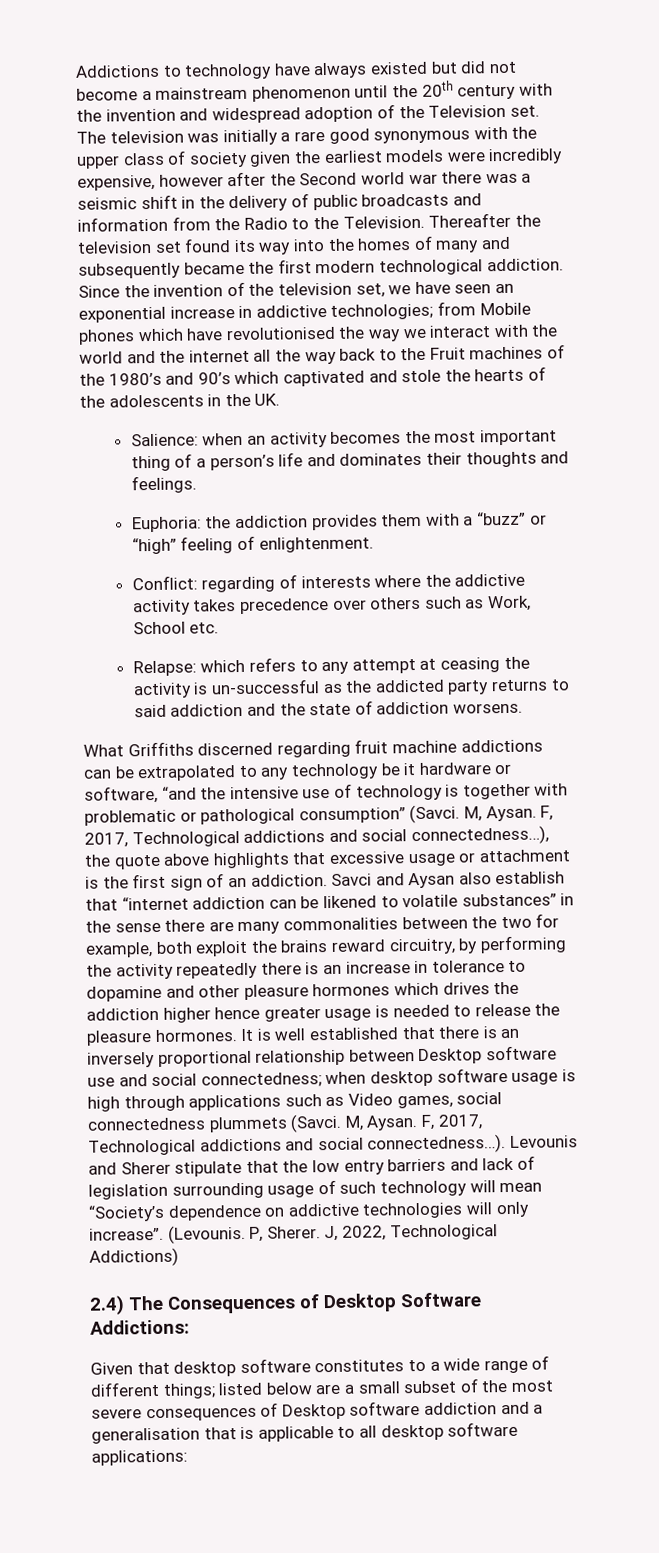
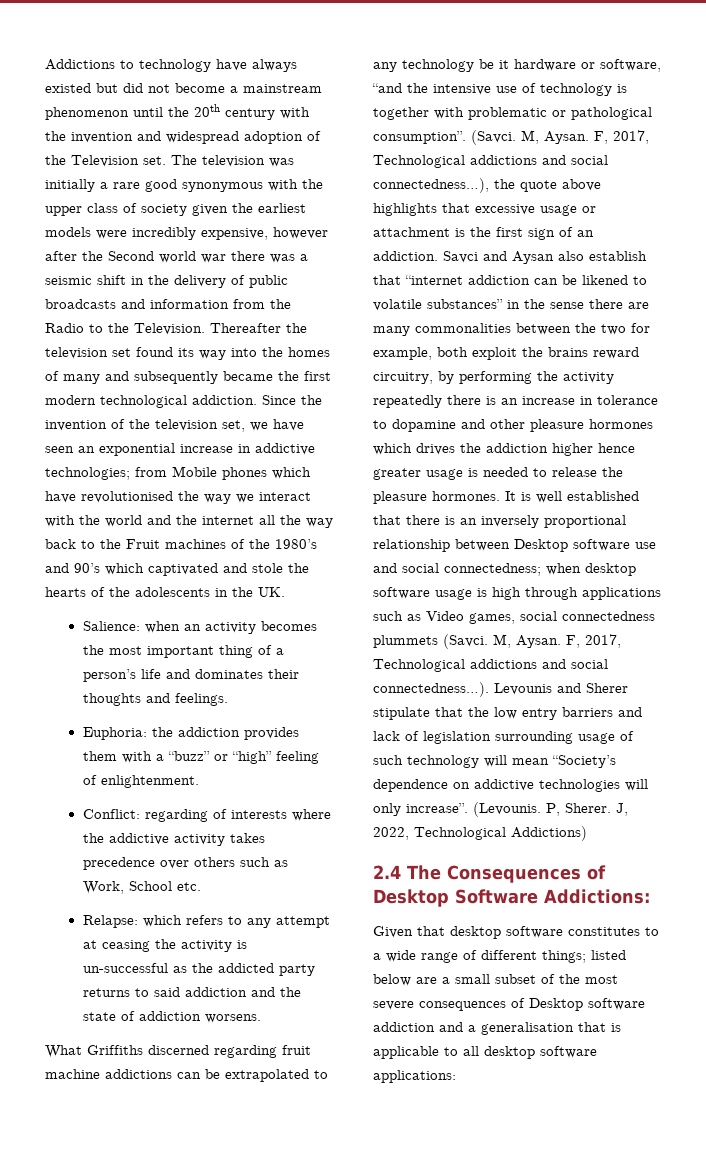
[298,807,406,824] consumption” -> [373,131,466,144] consumption”.
[89,1295,125,1316] 2.4) -> [373,865,401,879] 2.4

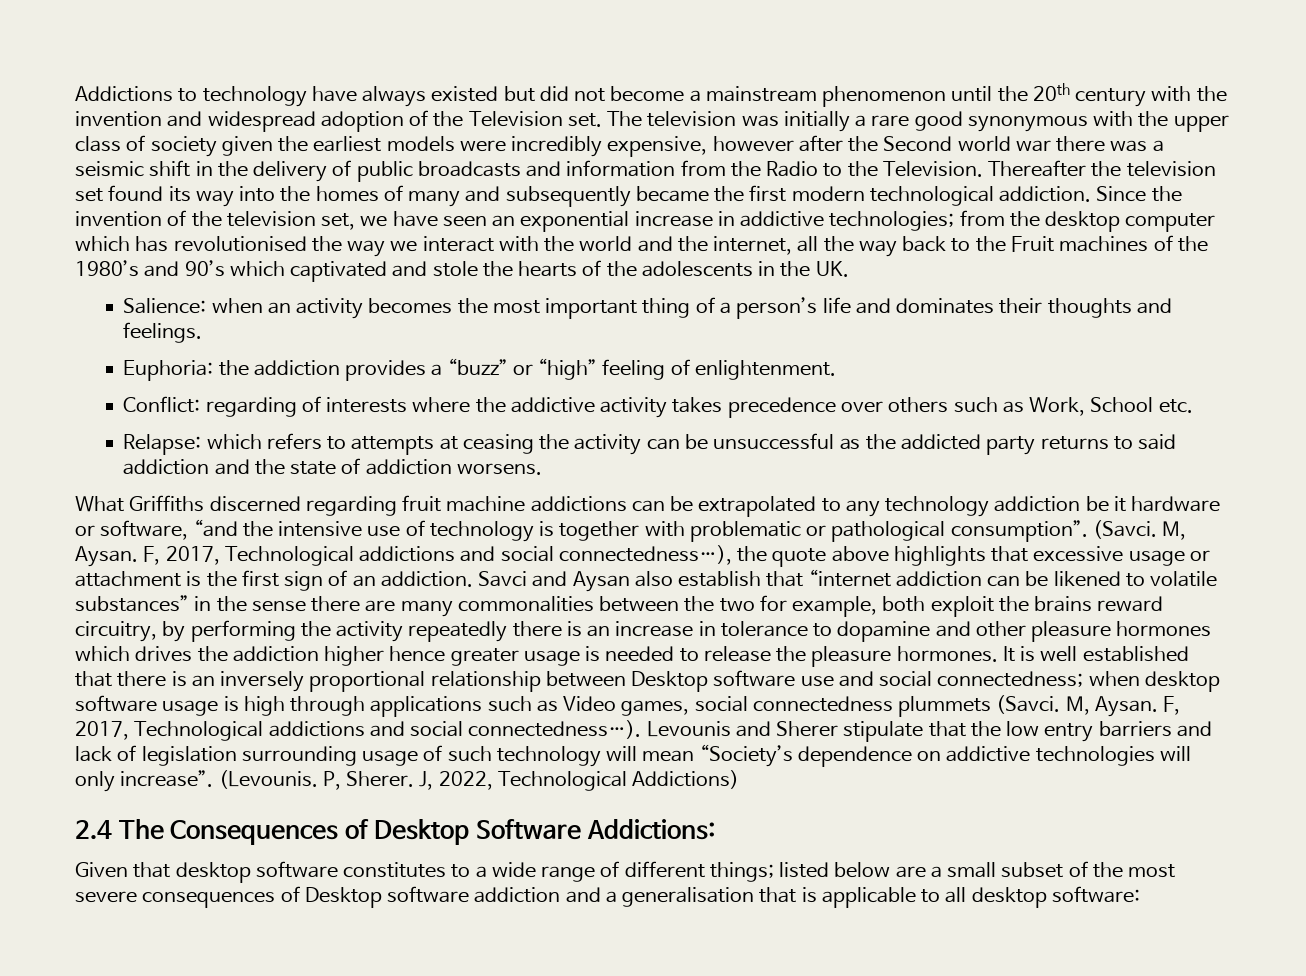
[172,466,311,480] [45,491,76,503] Mobile phones which have -> [1009,211,1216,232] [75,236,169,252] the desktop computer which has
[202,516,254,525] internet -> [713,236,793,255] internet,
[82,751,152,763] them with -> (427, 370) none
[246,916,330,928] any attempt -> [351,436,435,455] attempts
[236,940,247,949] [82,963,168,973] is un-successful -> [646,433,835,450] can be unsuccessful
(474, 65) none -> [994,496,1081,512] addiction
[540,1046,597,1058] [373,1070,456,1083] software applications: -> [1051,886,1140,903] software:

